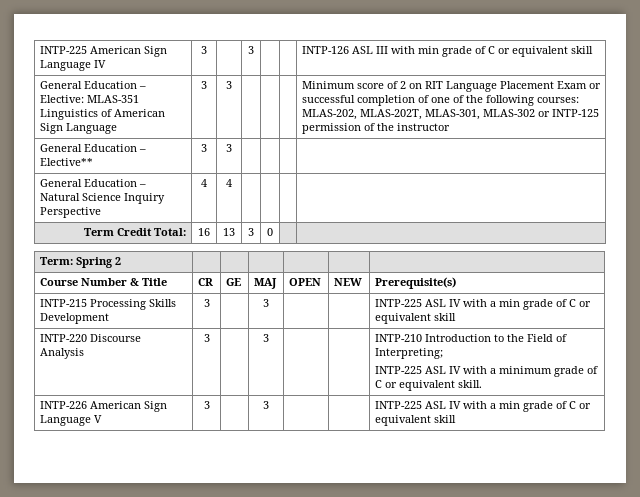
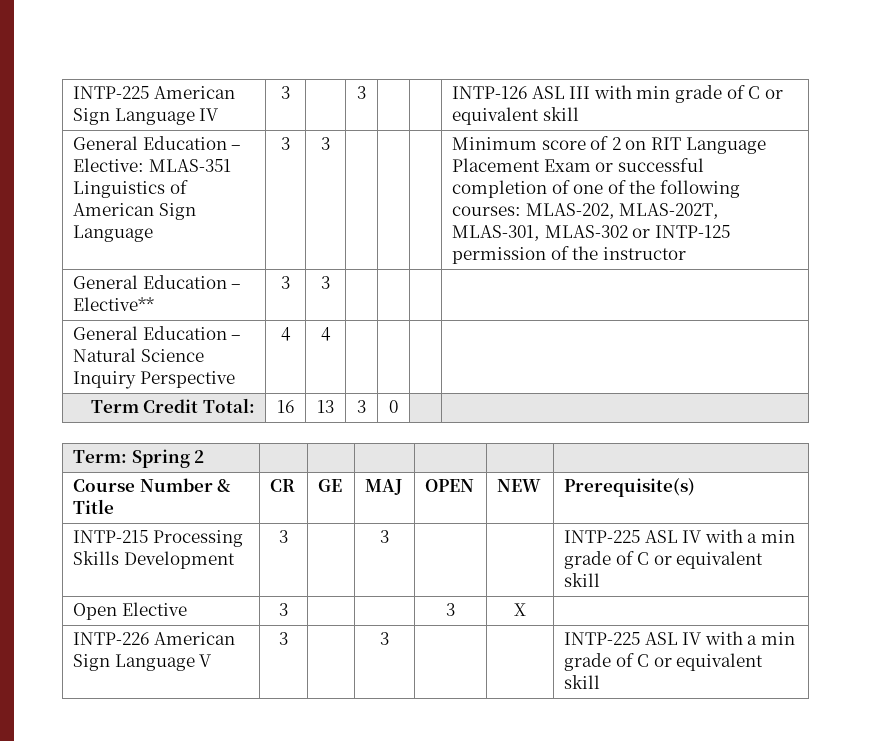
[39,334,141,342] [39,348,84,359] [203,334,210,342] [263,334,269,342] [374,334,567,342] [374,348,443,359] [374,366,598,377] [374,380,482,391] INTP-220 Discourse Analysis | 3 | | 3 | | | INTP-210 Introduction to the Field of Interpreting; // INTP-225 ASL IV with a minimum grade of C or equivalent skill. -> [72,602,187,620] [279,603,288,616] [446,603,455,616] [514,603,526,616] Open Elective | 3 | | | 3 | X |

